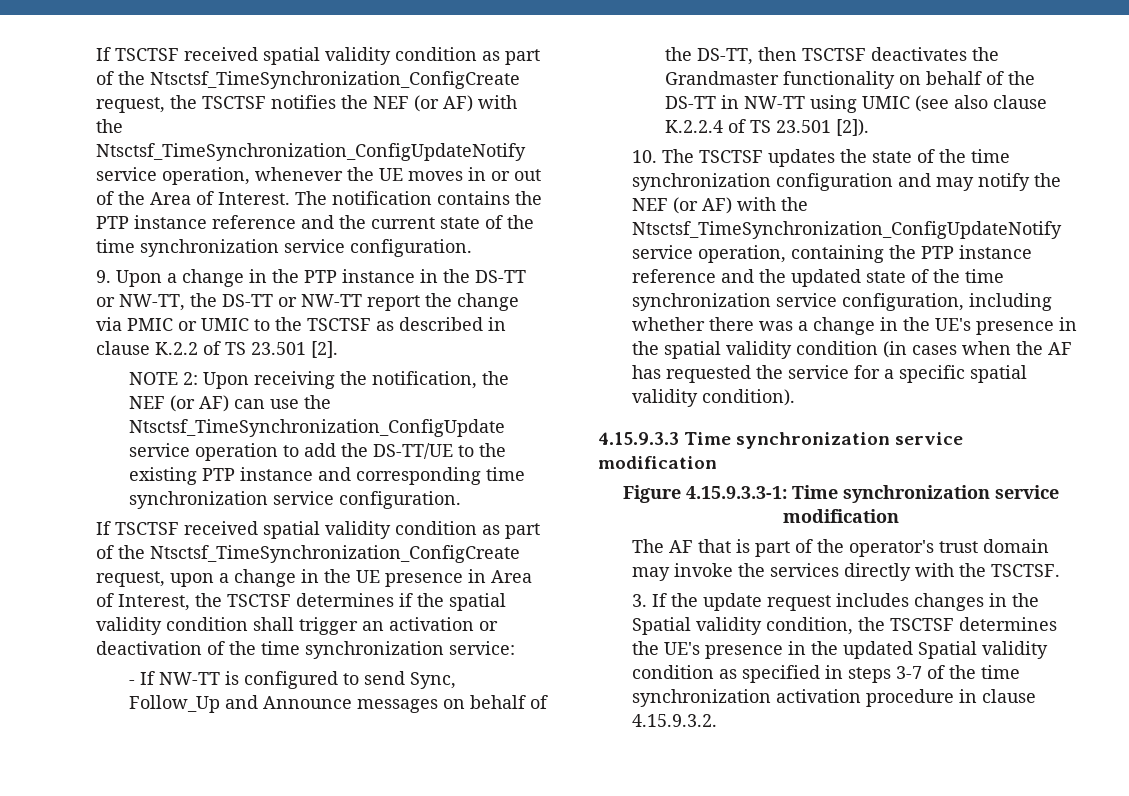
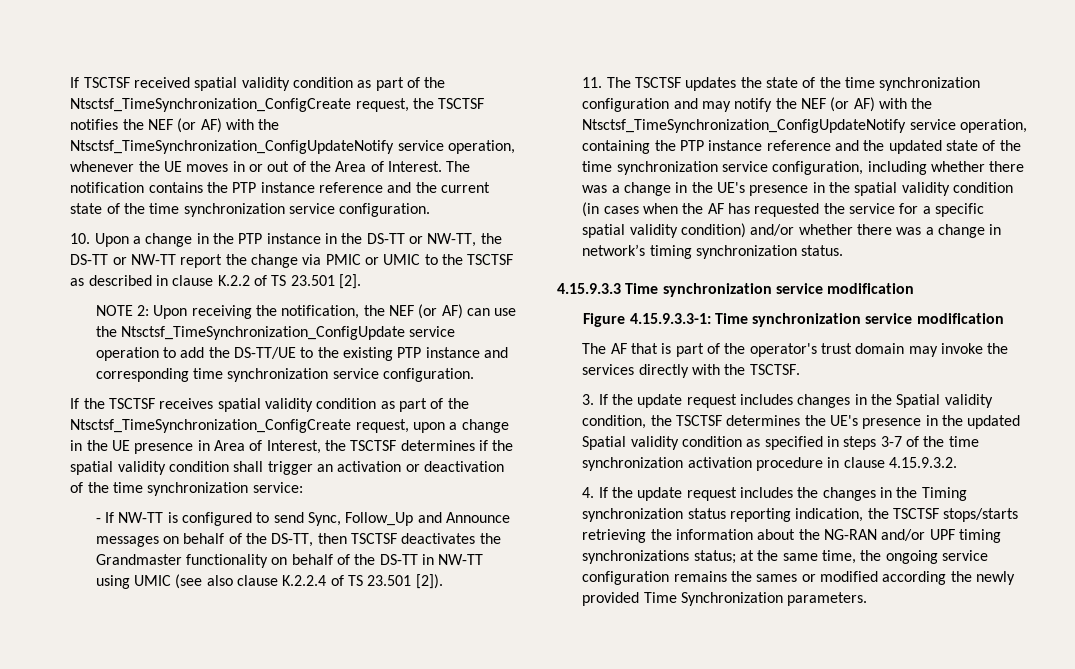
[95,270,111,283] 9. -> [70,233,91,244] 10.
[114,521,258,535] TSCTSF received -> [83,398,214,409] the TSCTSF receives
[631,150,657,163] 10. -> [582,77,603,88] 11.
[701,389,795,406] condition). -> [680,223,1002,238] [582,244,844,259] condition) and/or whether there was a change in network’s timing synchronization status.
(717, 720) none -> [582,487,967,501] [582,508,1019,522] [582,529,1001,543] [582,550,988,564] [582,571,1015,585] [582,592,868,606] // 4. If the update request includes the changes in the Timing synchronization status reporting indication, the TSCTSF stops/starts retrieving the information about the NG-RAN and/or UPF timing synchronizations status; at the same time, the ongoing service configuration remains the sames or modified according the newly provided Time Synchronization parameters.

